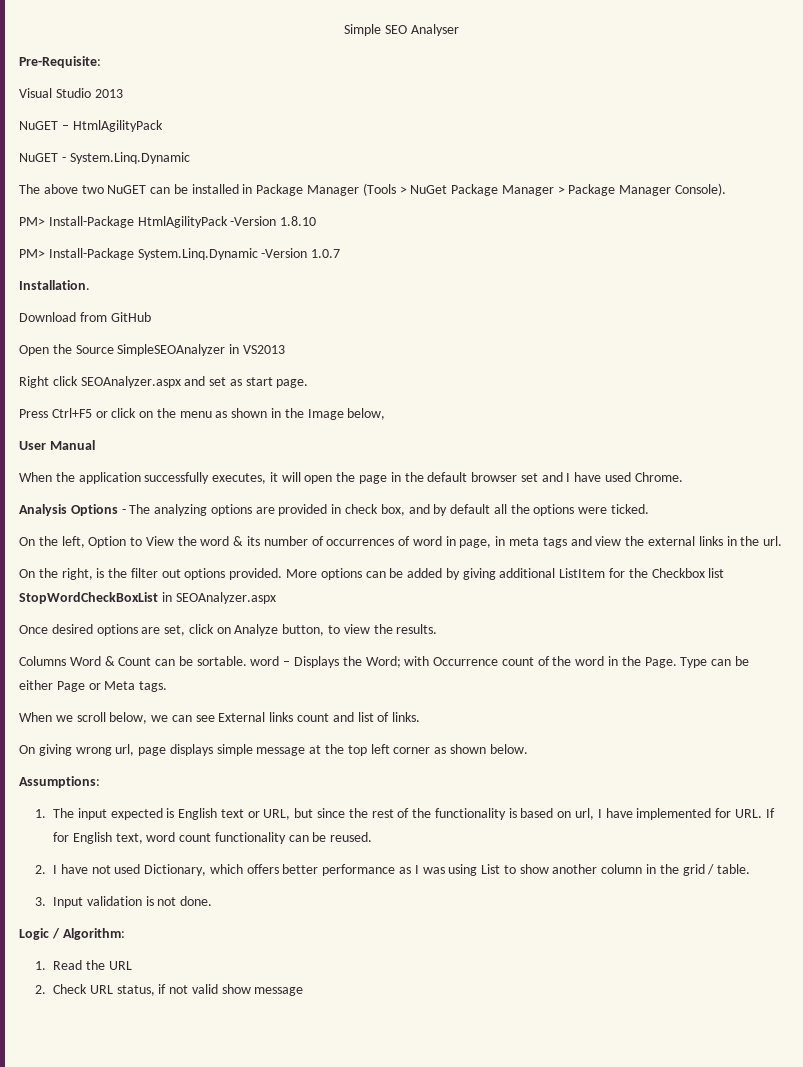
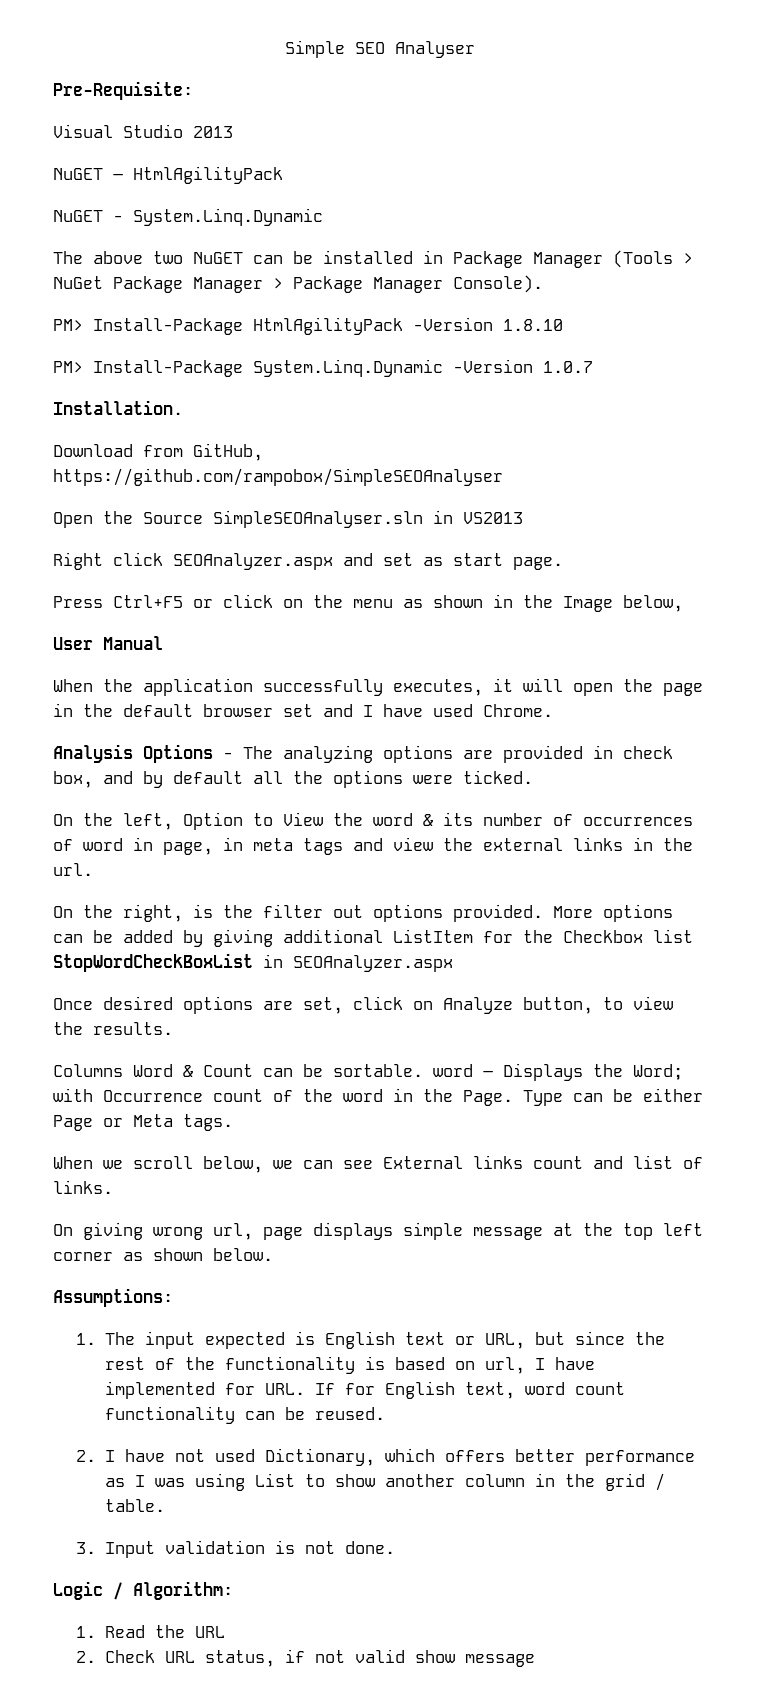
[110,312,151,322] GitHub -> [193,443,263,461] [53,468,503,486] GitHub, https://github.com/rampobox/SimpleSEOAnalyser
[117,344,226,356] SimpleSEOAnalyzer -> [213,510,423,528] SimpleSEOAnalyser.sln

